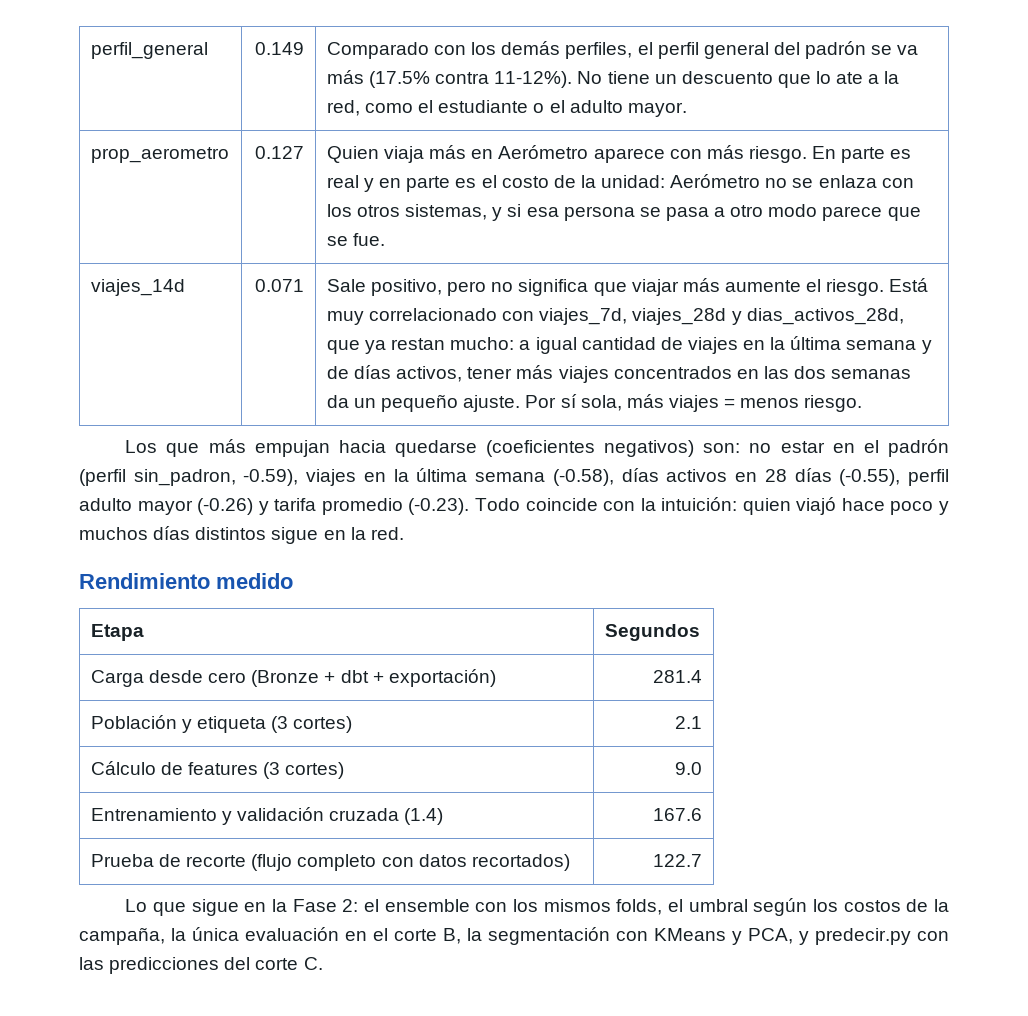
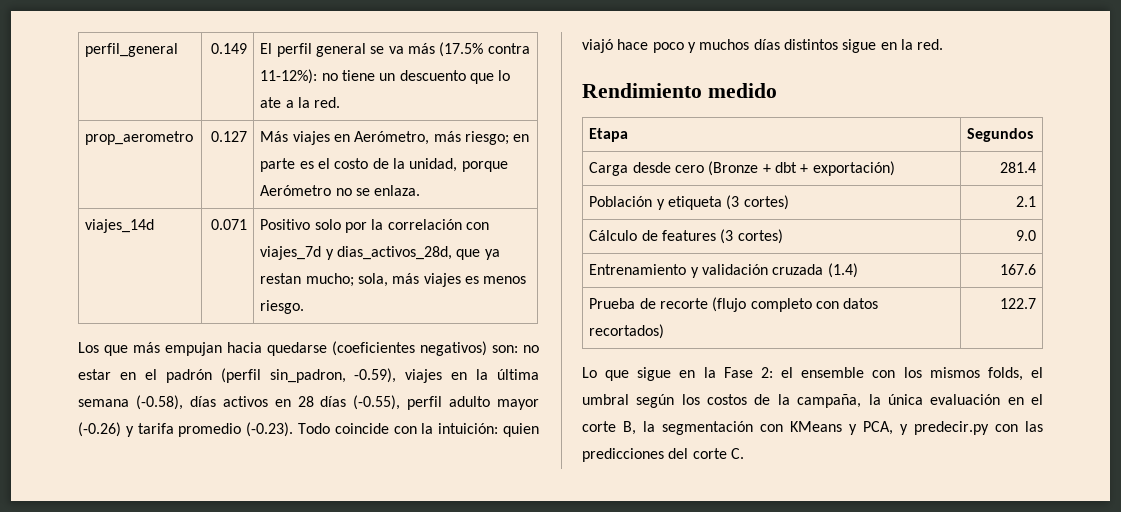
[326,41,867,59] Comparado con los demás perfiles, el perfil general del padrón -> [260,43,366,57] El perfil general
[494,71,603,88] 11-12%). No -> [260,69,338,84] 11-12%): no
[326,100,687,117] [90,147,229,163] [255,146,305,159] [326,145,912,163] [326,175,375,192] red, como el estudiante o el adulto mayor. // prop_aerometro | 0.127 | Quien viaja más en Aerómetro aparece con más riesgo. En parte es real y -> [314,97,341,108] [85,131,194,145] [210,131,247,142] [260,131,509,145] red. // prop_aerometro | 0.127 | Más viajes en Aerómetro, más riesgo;
[601,175,666,188] unidad: -> [409,158,508,172] unidad, porque
[818,175,914,188] [326,204,921,221] [326,233,386,246] [90,279,185,296] [255,279,305,292] [326,278,929,296] [326,308,727,325] enlaza con los otros sistemas, y si esa persona se pasa a otro modo parece que se fue. // viajes_14d | 0.071 | Sale positivo, pero no significa que viajar más aumente el riesgo. Está muy correlacionado con viajes_7d, viajes_28d -> [374,185,421,196] [85,219,155,233] [210,219,247,230] [260,219,489,233] [260,246,322,260] enlaza. // viajes_14d | 0.071 | Positivo solo por la correlación con viajes_7d
[450,336,932,354] [326,365,912,383] [326,394,577,412] mucho: a igual cantidad de viajes en la última semana y de días activos, tener más viajes concentrados en las dos semanas da un pequeño ajuste. Por sí -> [305,273,354,287] mucho;
[724,398,736,408] = -> [464,276,479,284] es

